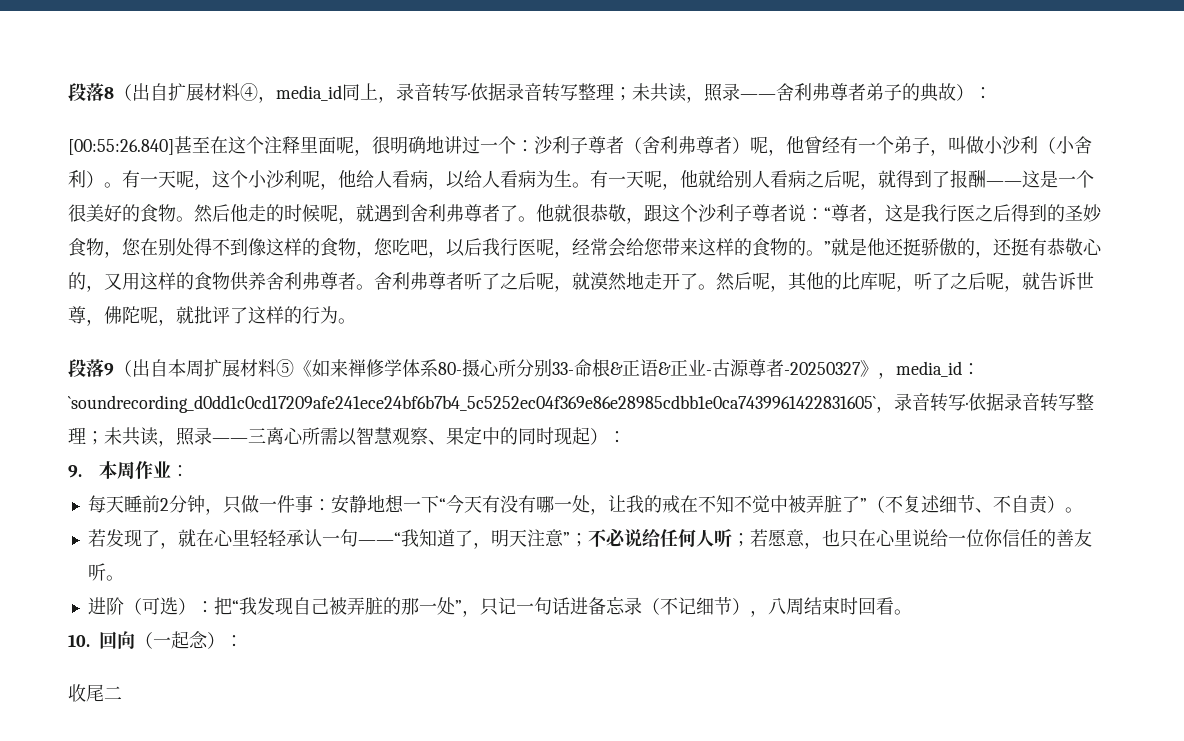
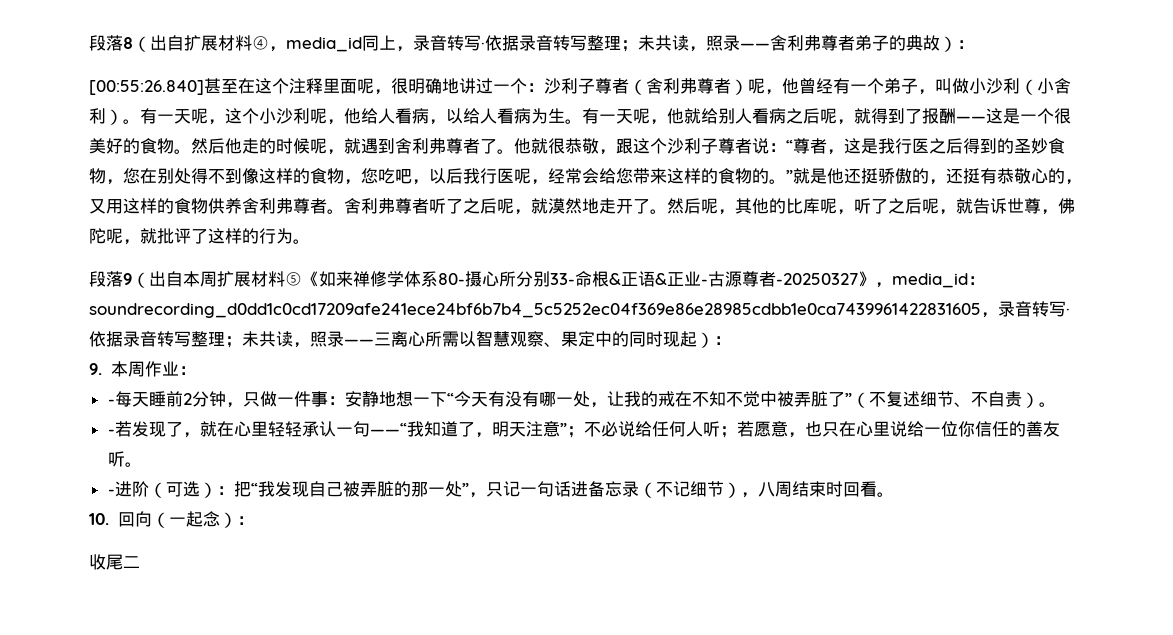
[68,395,876,413] `soundrecording_d0dd1c0cd17209afe241ece24bf6b7b4_5c5252ec04f369e86e28985cdbb1e0ca7439961422831605` -> [89,303,981,318] soundrecording_d0dd1c0cd17209afe241ece24bf6b7b4_5c5252ec04f369e86e28985cdbb1e0ca7439961422831605
(190, 471) none -> [107,399,115,405] -
(1083, 510) none -> [107,429,115,435] -
(124, 578) none -> [107,489,115,495] -

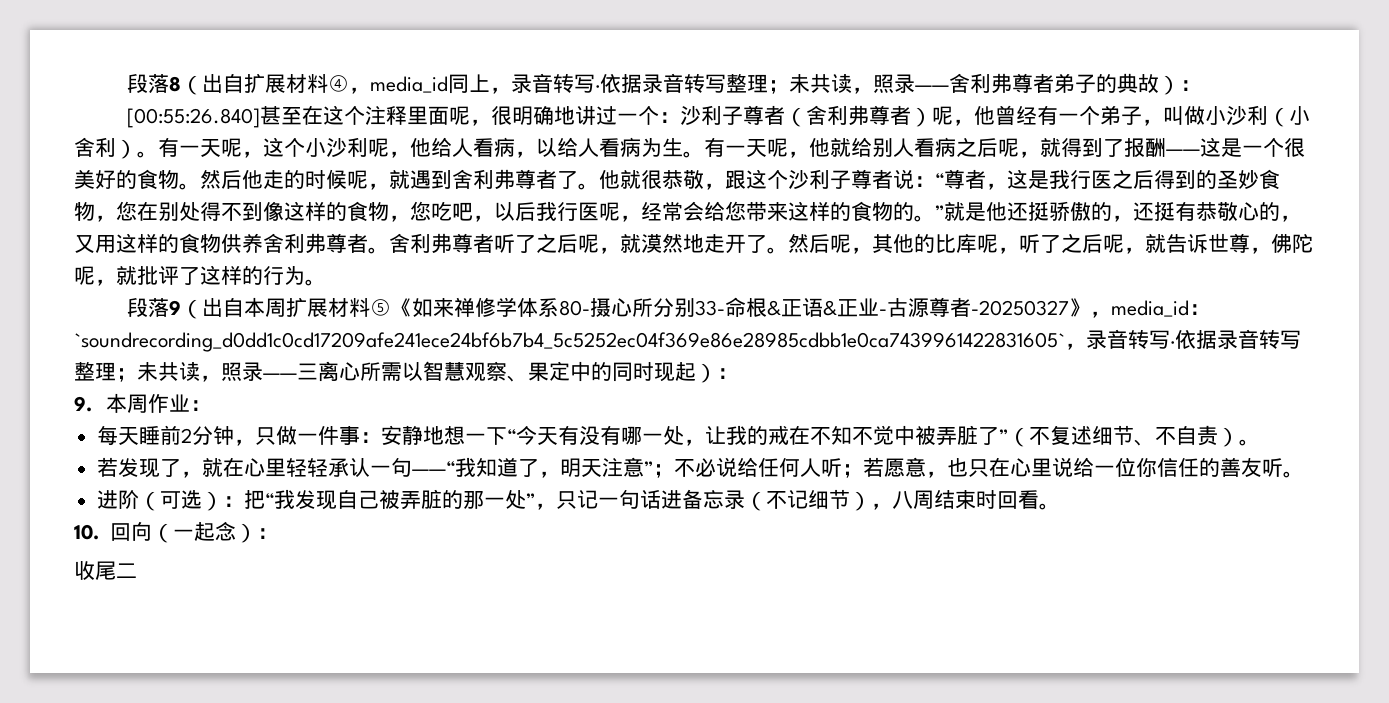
[89,303,981,318] soundrecording_d0dd1c0cd17209afe241ece24bf6b7b4_5c5252ec04f369e86e28985cdbb1e0ca7439961422831605 -> [74,332,1065,352] `soundrecording_d0dd1c0cd17209afe241ece24bf6b7b4_5c5252ec04f369e86e28985cdbb1e0ca7439961422831605`
[107,399,115,405] - -> (211, 405) none
[107,429,115,435] - -> (1261, 442) none
[107,489,115,495] - -> (1305, 474) none

